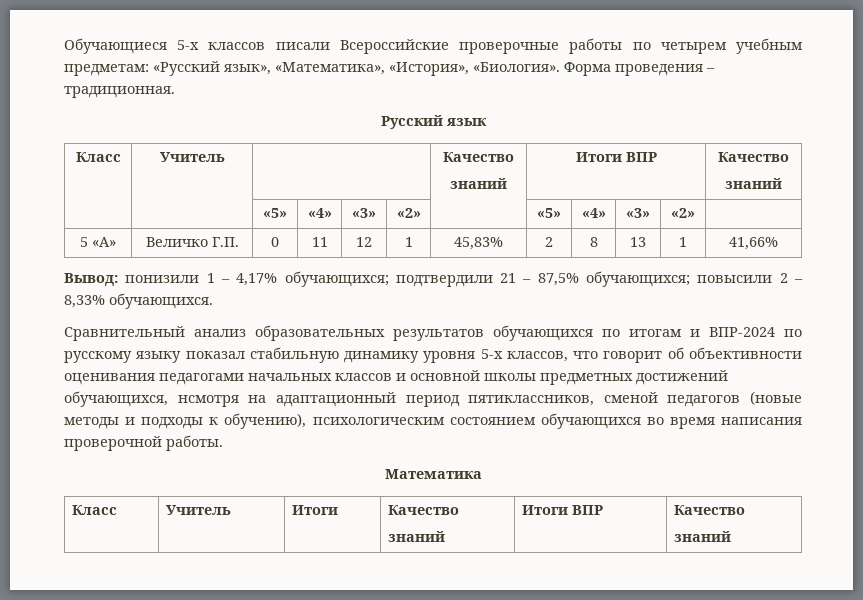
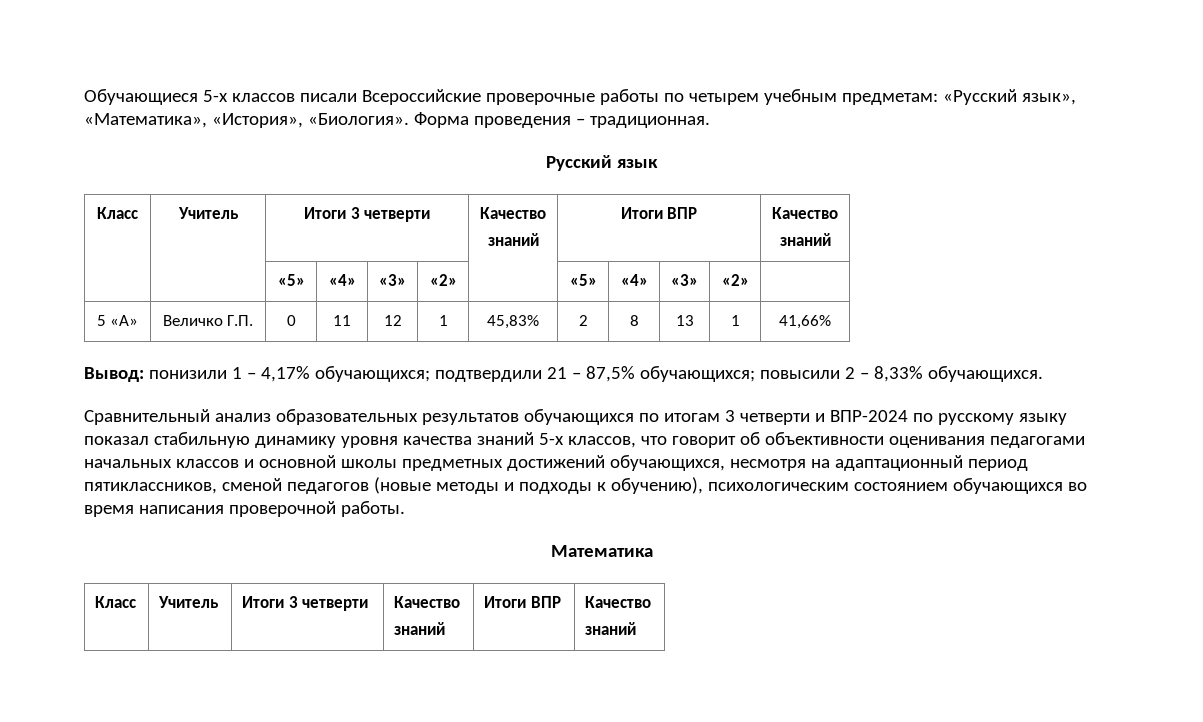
(225, 157) none -> [304,207,430,222] Итоги 3 четверти
(682, 333) none -> [724,410,810,425] 3 четверти
(476, 357) none -> [402,432,534,445] качества знаний
[177,395,239,407] нсмотря -> [729,459,806,471] несмотря
(338, 510) none -> [288,596,369,611] 3 четверти

